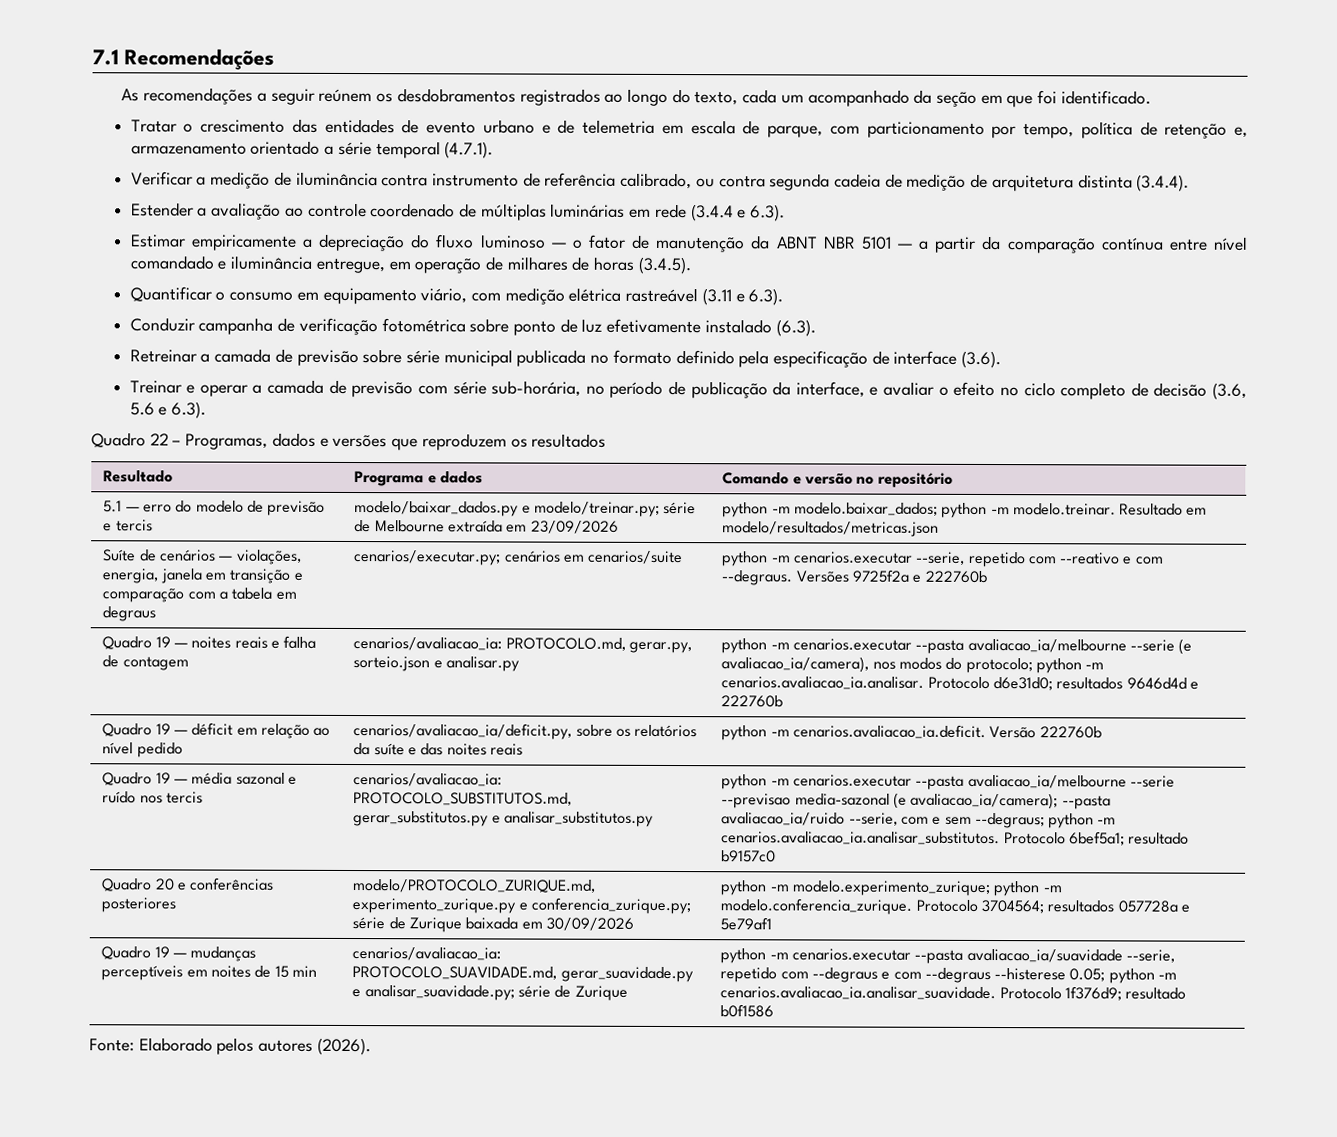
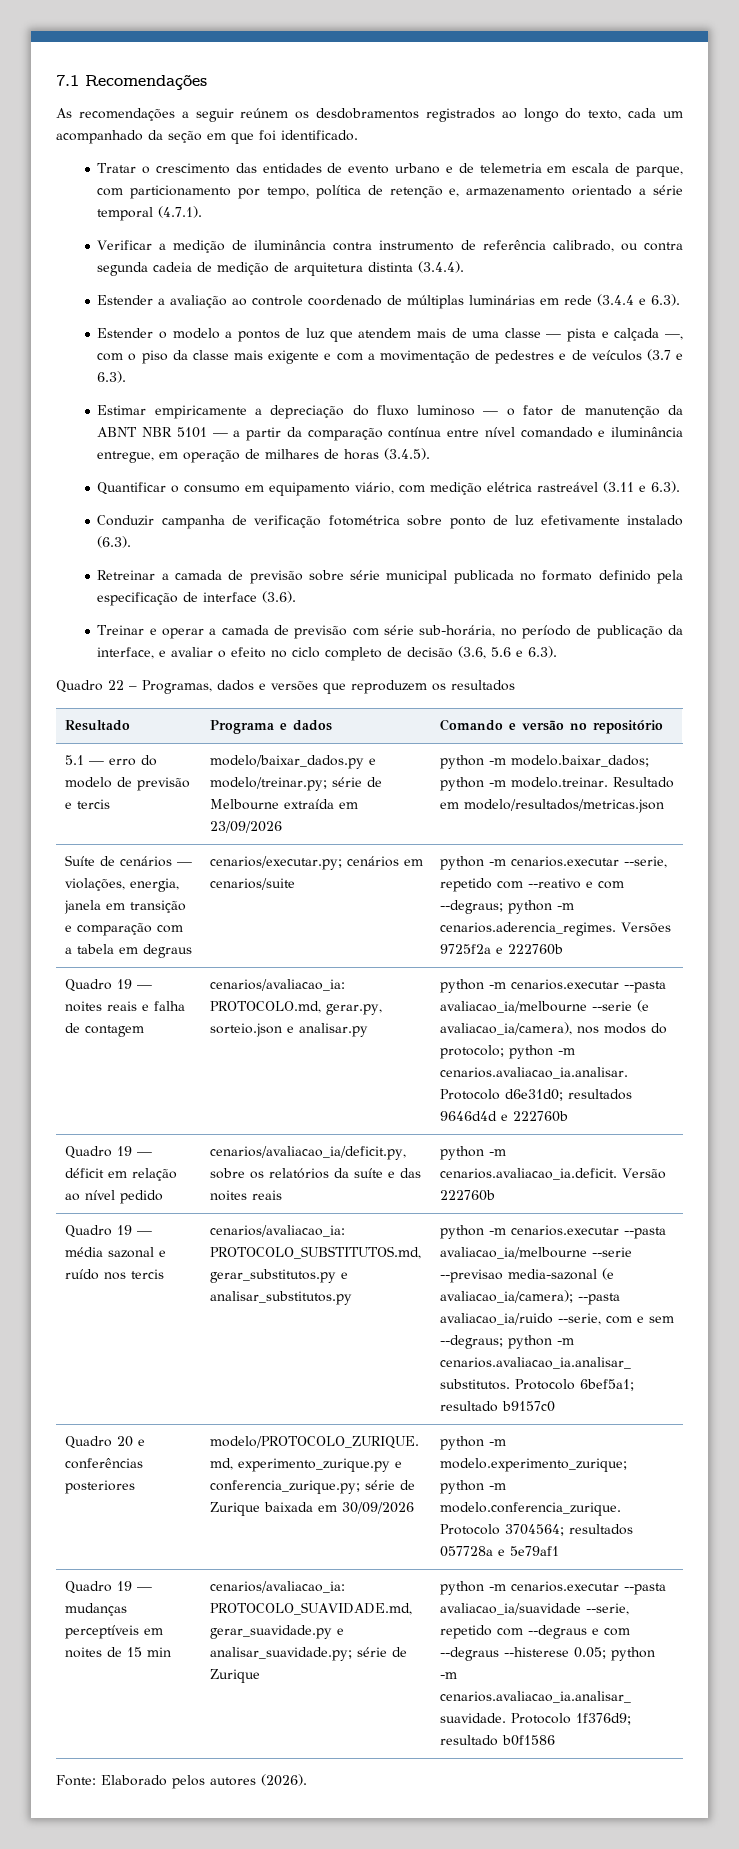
(786, 213) none -> [97,328,683,342] [97,349,683,364] [97,371,127,383] // Estender o modelo a pontos de luz que atendem mais de uma classe — pista e calçada —, com o piso da classe mais exigente e com a movimentação de pedestres e de veículos (3.7 e 6.3).
[721,570,793,586] --degraus. -> [439,900,574,914] [439,922,616,936] --degraus; python -m cenarios.aderencia_regimes.

